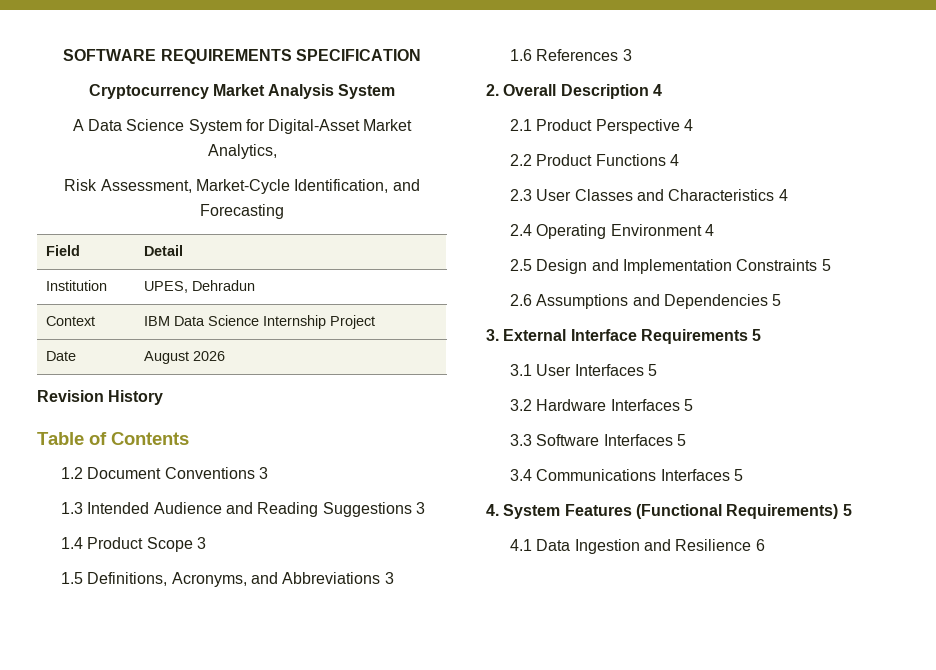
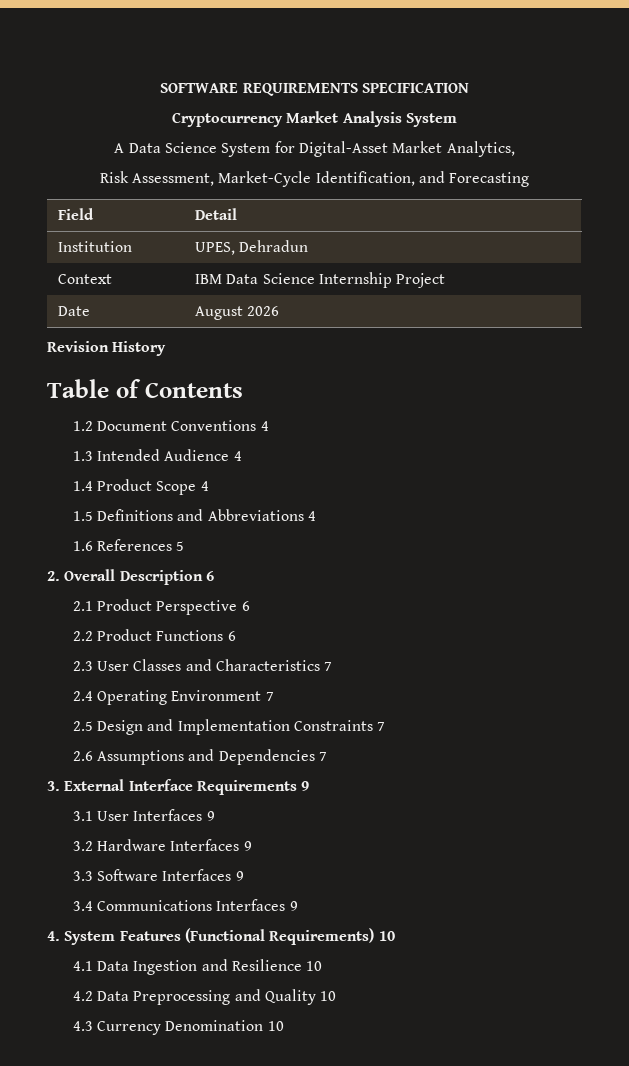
[258,467,268,479] 3 -> [260,421,269,431] 4
[225,502,425,517] and Reading Suggestions 3 -> [233,451,242,461] 4
[196,537,206,549] 3 -> [200,481,209,491] 4
[87,572,247,587] Definitions, Acronyms, -> [97,509,174,521] Definitions
[384,572,394,584] 3 -> [308,511,317,521] 4
[622,49,632,61] 3 -> [176,541,185,551] 5
[652,84,662,96] 4 -> [205,571,214,581] 6
[683,119,693,131] 4 -> [241,601,250,611] 6
[669,154,679,166] 4 -> [227,631,236,641] 6
[778,189,788,201] 4 -> [324,662,333,671] 7
[704,224,714,236] 4 -> [265,692,274,701] 7
[821,259,831,271] 5 -> [377,722,386,731] 7
[772,294,782,306] 5 -> [319,752,328,761] 7
[752,329,762,341] 5 -> [301,781,310,791] 9
[647,364,657,376] 5 -> [206,811,215,821] 9
[683,399,693,411] 5 -> [243,841,252,851] 9
[676,434,686,446] 5 -> [235,871,244,881] 9
[733,469,743,481] 5 -> [289,901,298,911] 9
[842,504,852,516] 5 -> [378,931,395,941] 10
[755,539,765,551] 6 -> [306,961,323,971] [72,989,337,1005] [72,1020,284,1035] 10 // 4.2 Data Preprocessing and Quality 10 // 4.3 Currency Denomination 10

